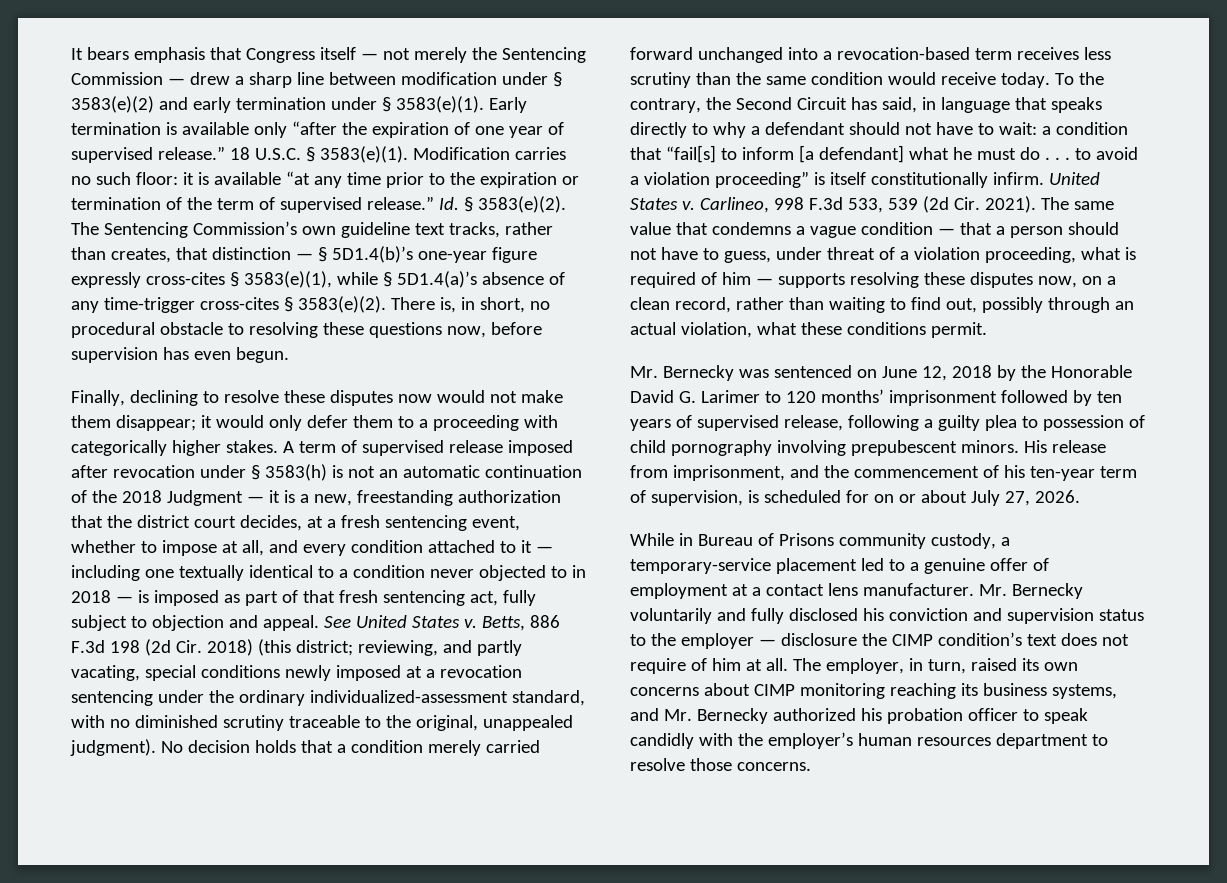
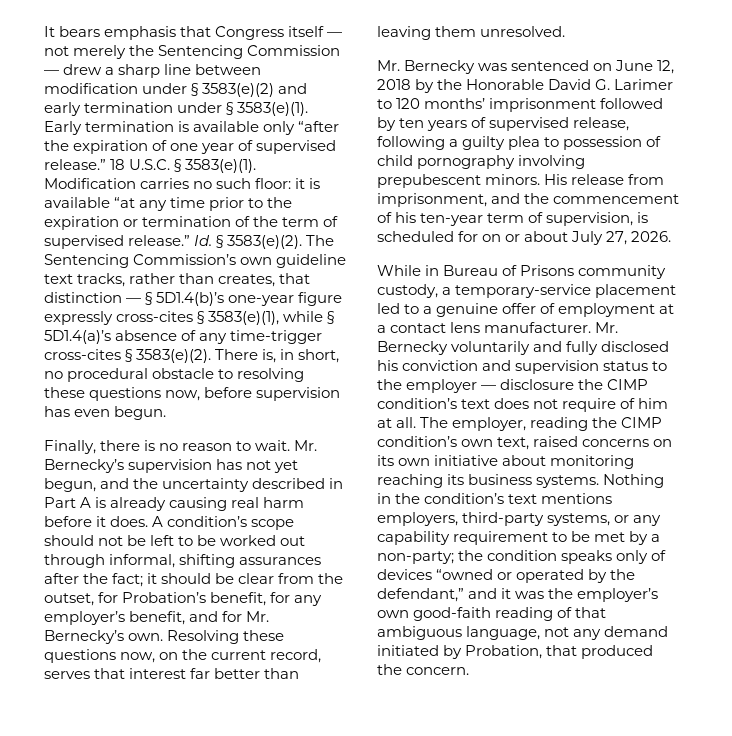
[129,390,563,406] [71,415,558,431] [71,440,573,456] [71,464,582,481] [71,490,561,506] [71,515,520,531] [71,540,553,556] [71,565,586,581] [71,590,536,606] [71,615,560,631] [71,639,522,656] [71,665,522,681] [71,690,585,706] [71,715,573,731] [70,739,540,756] [630,47,1111,63] [630,72,1104,88] [630,97,1102,113] [630,122,1128,138] [630,145,1138,163] [630,171,1100,188] [630,196,1114,213] [630,222,1119,238] [630,247,1136,263] [630,272,1116,288] [630,297,1134,313] [630,322,987,338] declining to resolve these disputes now would not make them disappear; it would only defer them to a proceeding with categorically higher stakes. A term of supervised release imposed after revocation under § 3583(h) is not an automatic continuation of the 2018 Judgment — it is a new, freestanding authorization that the district court decides, at a fresh sentencing event, whether to impose at all, and every condition attached to it — including one textually identical to a condition never objected to in 2018 — is imposed as part of that fresh sentencing act, fully subject to objection and appeal. See United States v. Betts, 886 F.3d 198 (2d Cir. 2018) (this district; reviewing, and partly vacating, special conditions newly imposed at a revocation sentencing under the ordinary individualized-assessment standard, with no diminished scrutiny traceable to the original, unappealed judgment). No decision holds that a condition merely carried forward unchanged into a revocation-based term receives less scrutiny than the same condition would receive today. To the contrary, the Second Circuit has said, in language that speaks directly to why a defendant should not have to wait: a condition that “fail[s] to inform [a defendant] what he must do . . . to avoid a violation proceeding” is itself constitutionally infirm. United States v. Carlineo, 998 F.3d 533, 539 (2d Cir. 2021). The same value that condemns a vague condition — that a person should not have to guess, under threat of a violation proceeding, what is required of him — supports resolving these disputes now, on a clean record, rather than waiting to find out, possibly through an actual violation, what these conditions permit. -> [100,440,318,451] [44,459,299,473] [44,478,344,492] [44,497,305,511] [44,516,295,530] [44,535,306,546] [44,554,322,568] [44,573,344,587] [44,592,323,606] [44,611,270,625] [44,630,285,644] [44,649,322,663] [44,668,300,679] [377,26,566,40] there is no reason to wait. Mr. Bernecky’s supervision has not yet begun, and the uncertainty described in Part A is already causing real harm before it does. A condition’s scope should not be left to be worked out through informal, shifting assurances after the fact; it should be clear from the outset, for Probation’s benefit, for any employer’s benefit, and for Mr. Bernecky’s own. Resolving these questions now, on the current record, serves that interest far better than leaving them unresolved.
[908,658,1078,674] [630,683,1117,699] [630,708,1088,724] [630,732,1108,749] [630,758,811,771] in turn, raised its own concerns about CIMP monitoring reaching its business systems, and Mr. Bernecky authorized his probation officer to speak candidly with the employer’s human resources department to resolve those concerns. -> [530,417,663,431] [377,436,673,450] [377,455,635,469] [377,474,665,488] [377,493,613,504] [377,512,662,526] [377,531,661,545] [377,550,667,564] [377,569,636,583] [377,588,659,602] [377,607,607,621] [377,626,669,640] [377,645,654,659] [377,664,470,675] reading the CIMP condition’s own text, raised concerns on its own initiative about monitoring reaching its business systems. Nothing in the condition’s text mentions employers, third-party systems, or any capability requirement to be met by a non-party; the condition speaks only of devices “owned or operated by the defendant,” and it was the employer’s own good-faith reading of that ambiguous language, not any demand initiated by Probation, that produced the concern.

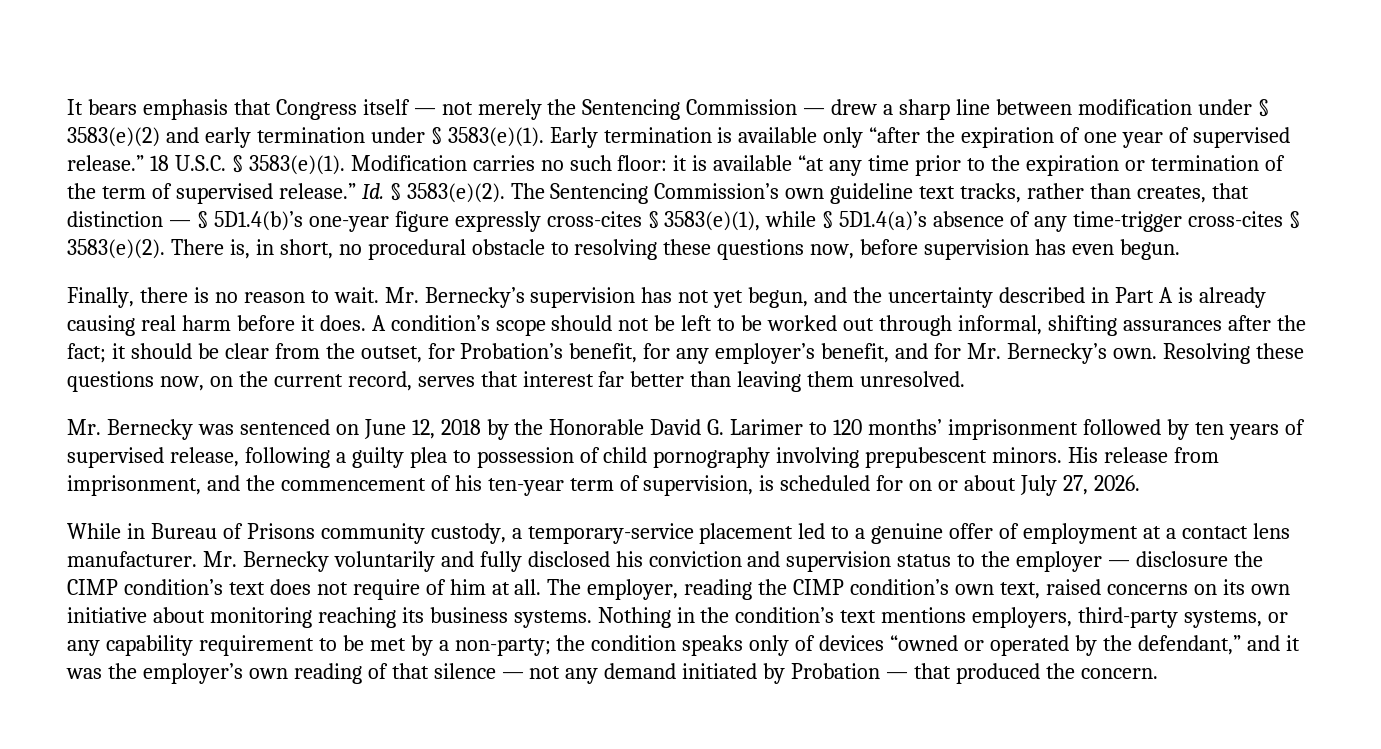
[413,607,492,621] good-faith -> (288, 673) none
[377,626,541,640] ambiguous language, -> [433,663,524,679] silence —
[465,645,543,659] Probation, -> [791,663,909,679] Probation —

